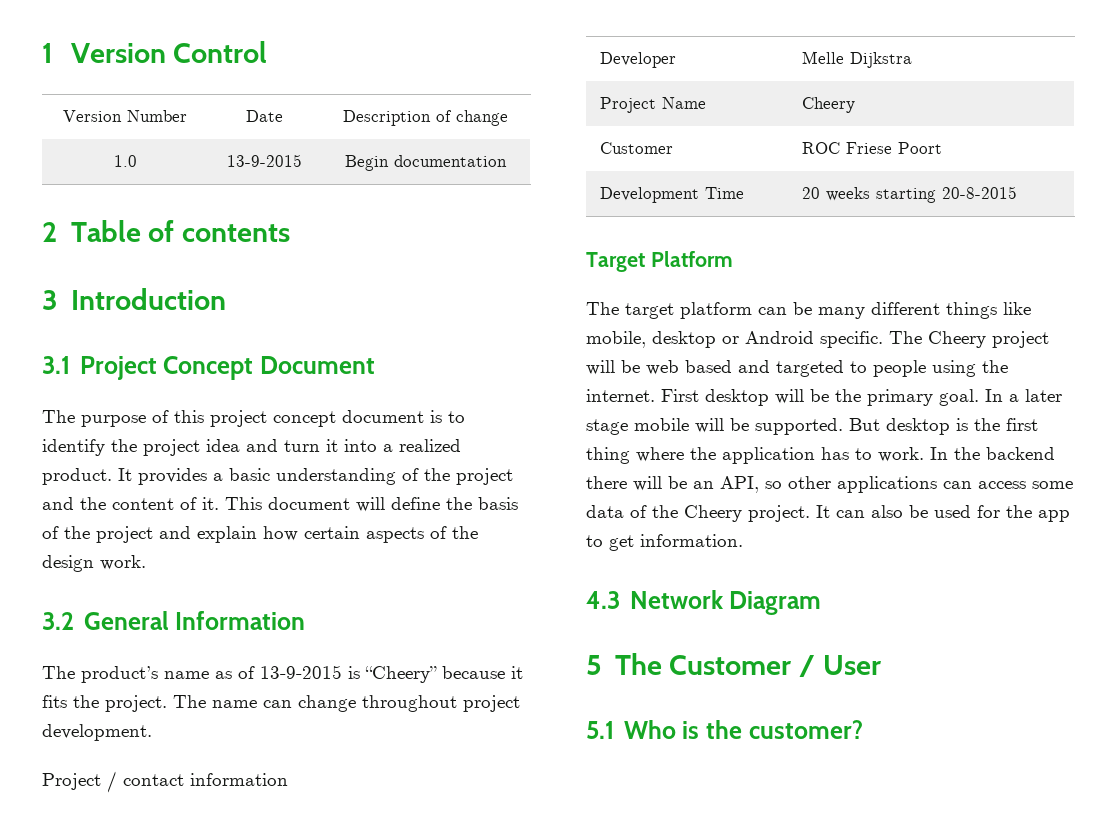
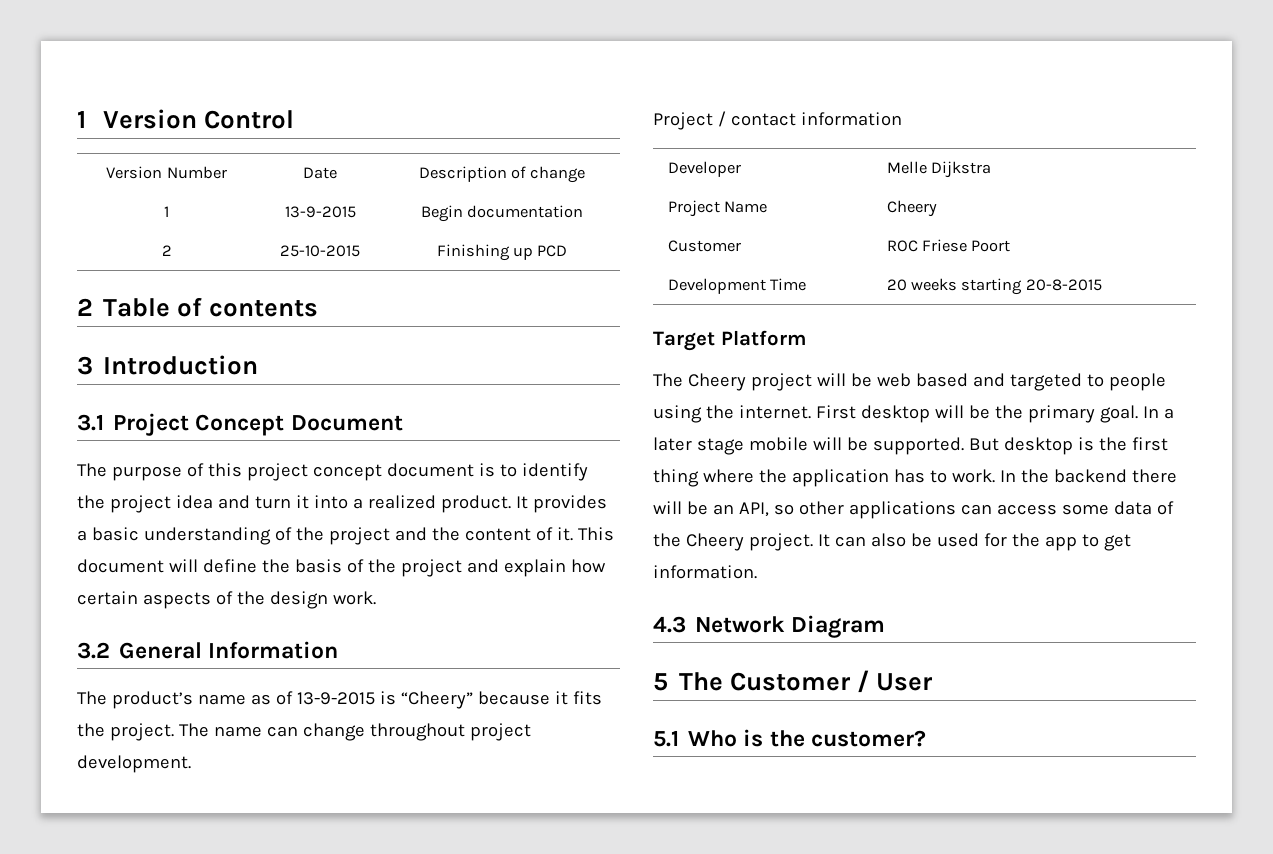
[113,155,137,167] 1.0 -> [164,206,169,217] 1
(507, 161) none -> [161,245,172,256] [280,245,360,257] [436,244,568,261] // 2 | 25-10-2015 | Finishing up PCD
[625,302,1031,319] [586,331,922,348] target platform can be many different things like mobile, desktop or Android specific. The -> (683, 380) none

